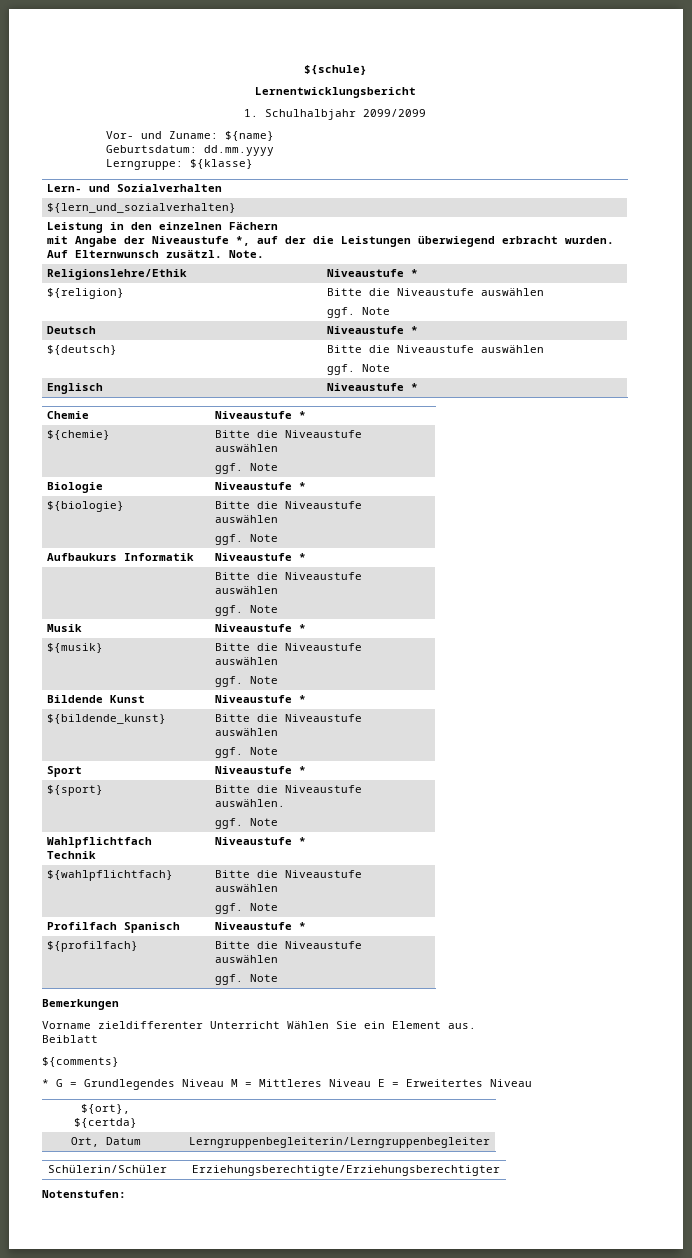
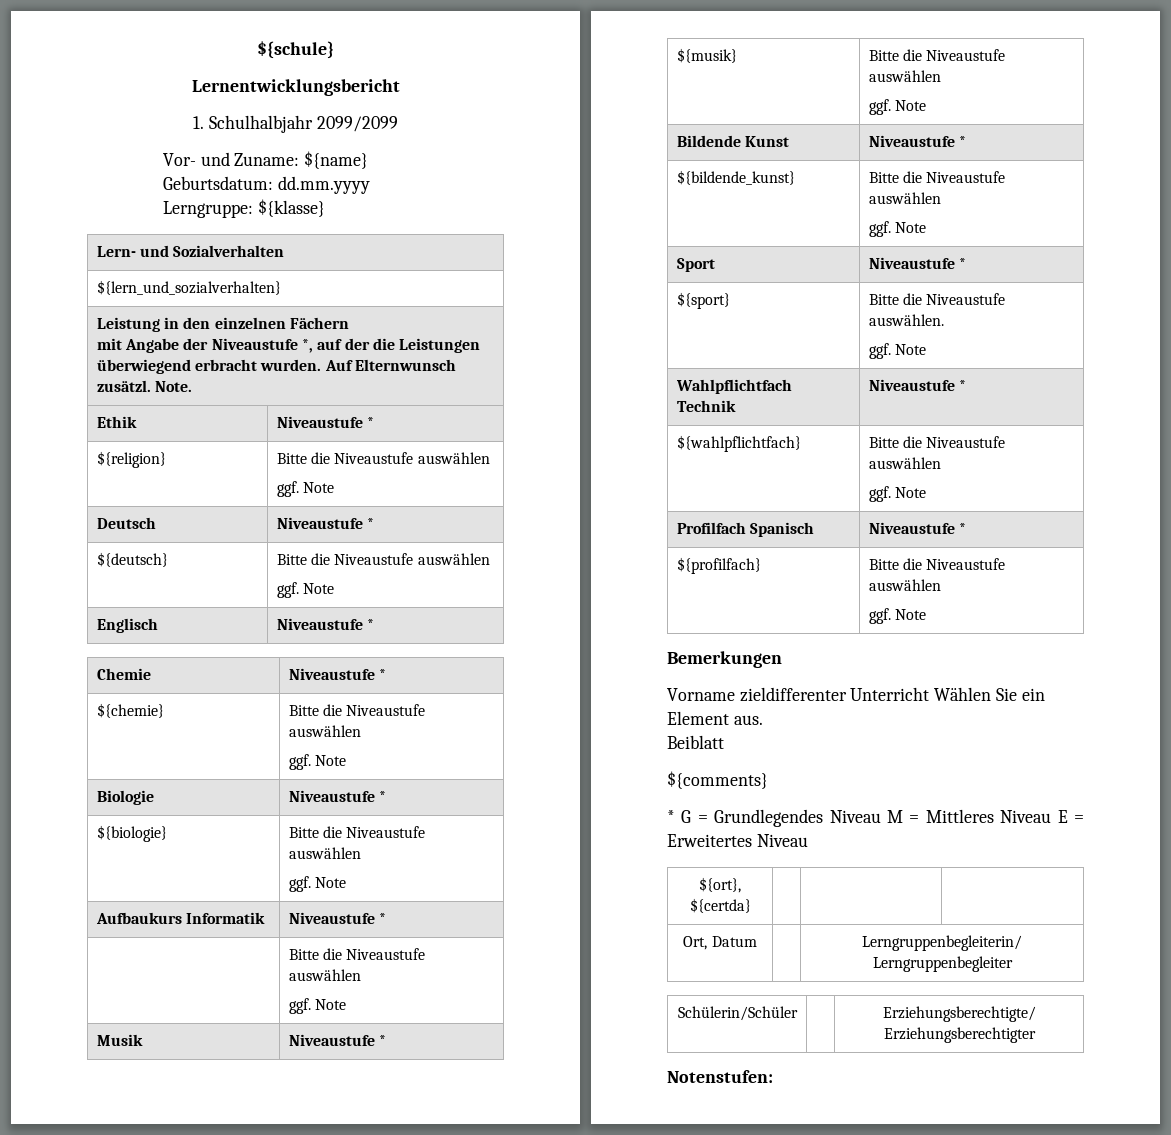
[46,269,187,280] Religionslehre/Ethik -> [96,416,137,428] Ethik

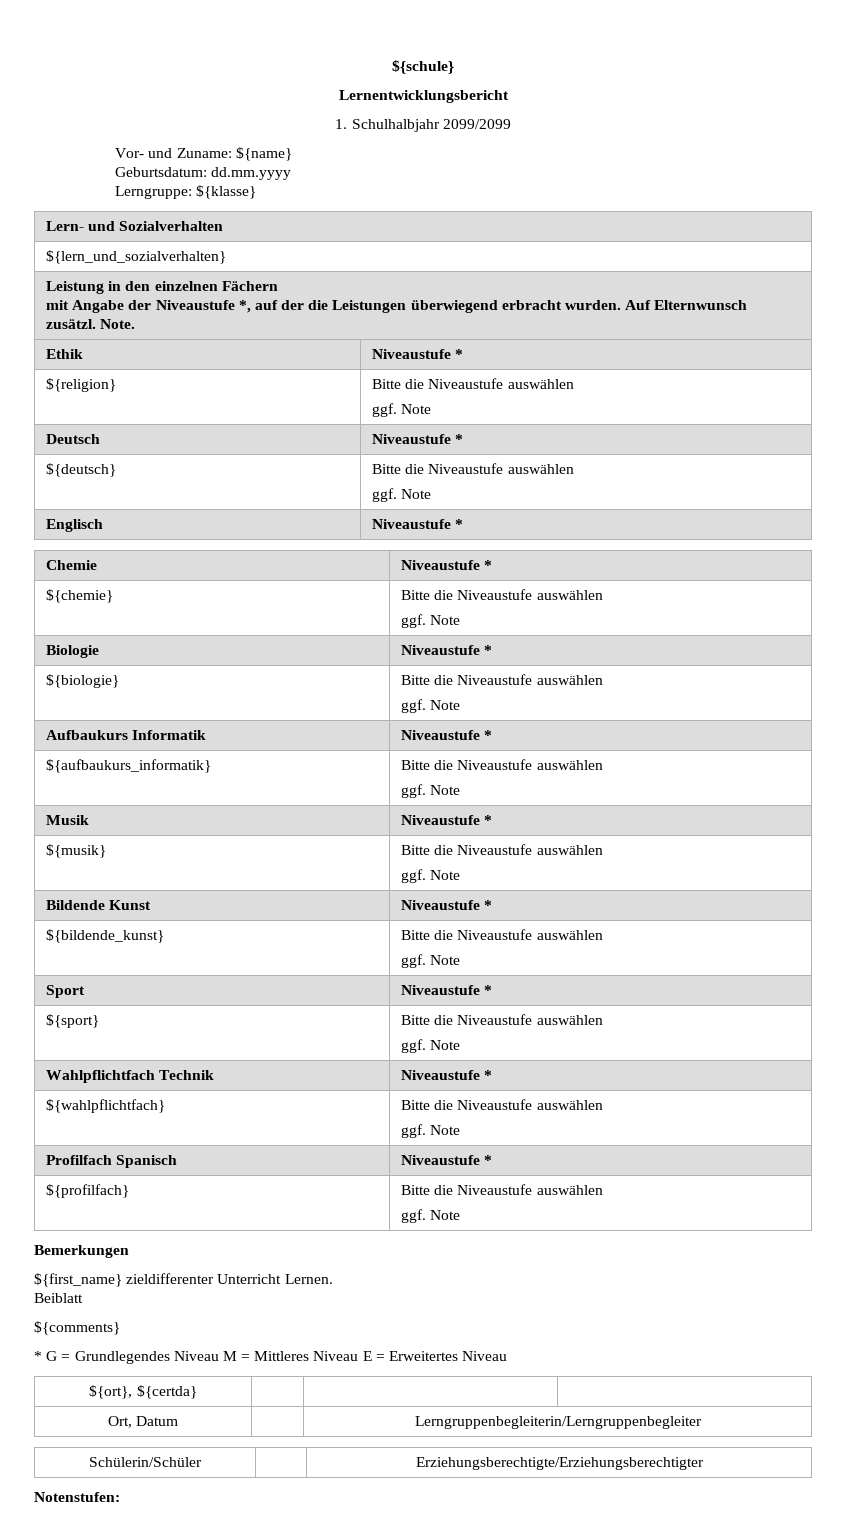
(386, 918) none -> [45,759,211,773] ${aufbaukurs_informatik}
[868,314,944,326] auswählen. -> [536,1015,603,1025] auswählen
[667,688,735,701] Vorname -> [34,1273,122,1287] ${first_name}
[934,687,1045,701] [667,711,763,725] Wählen Sie ein Element aus. -> [284,1274,333,1284] Lernen.

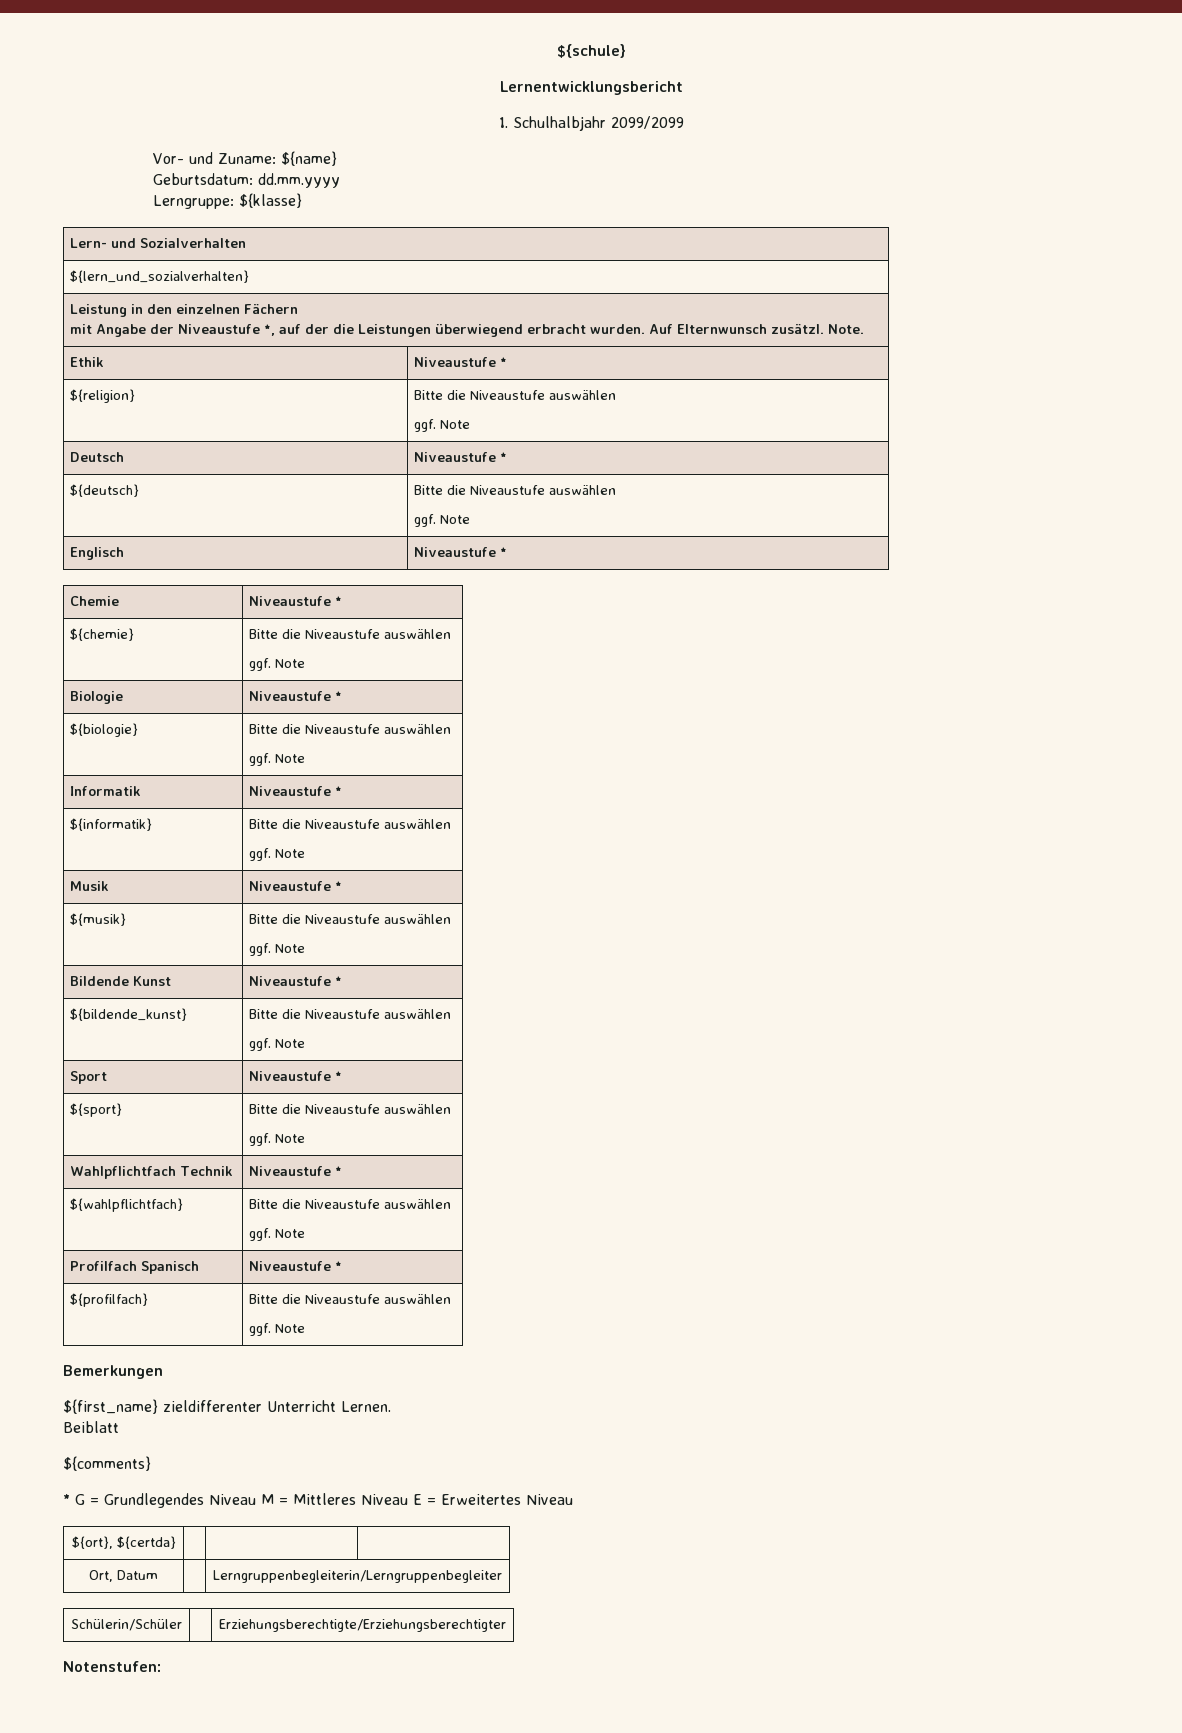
[45,730,128,740] Aufbaukurs -> (306, 758) none
[45,759,211,773] ${aufbaukurs_informatik} -> [70,818,153,831] ${informatik}

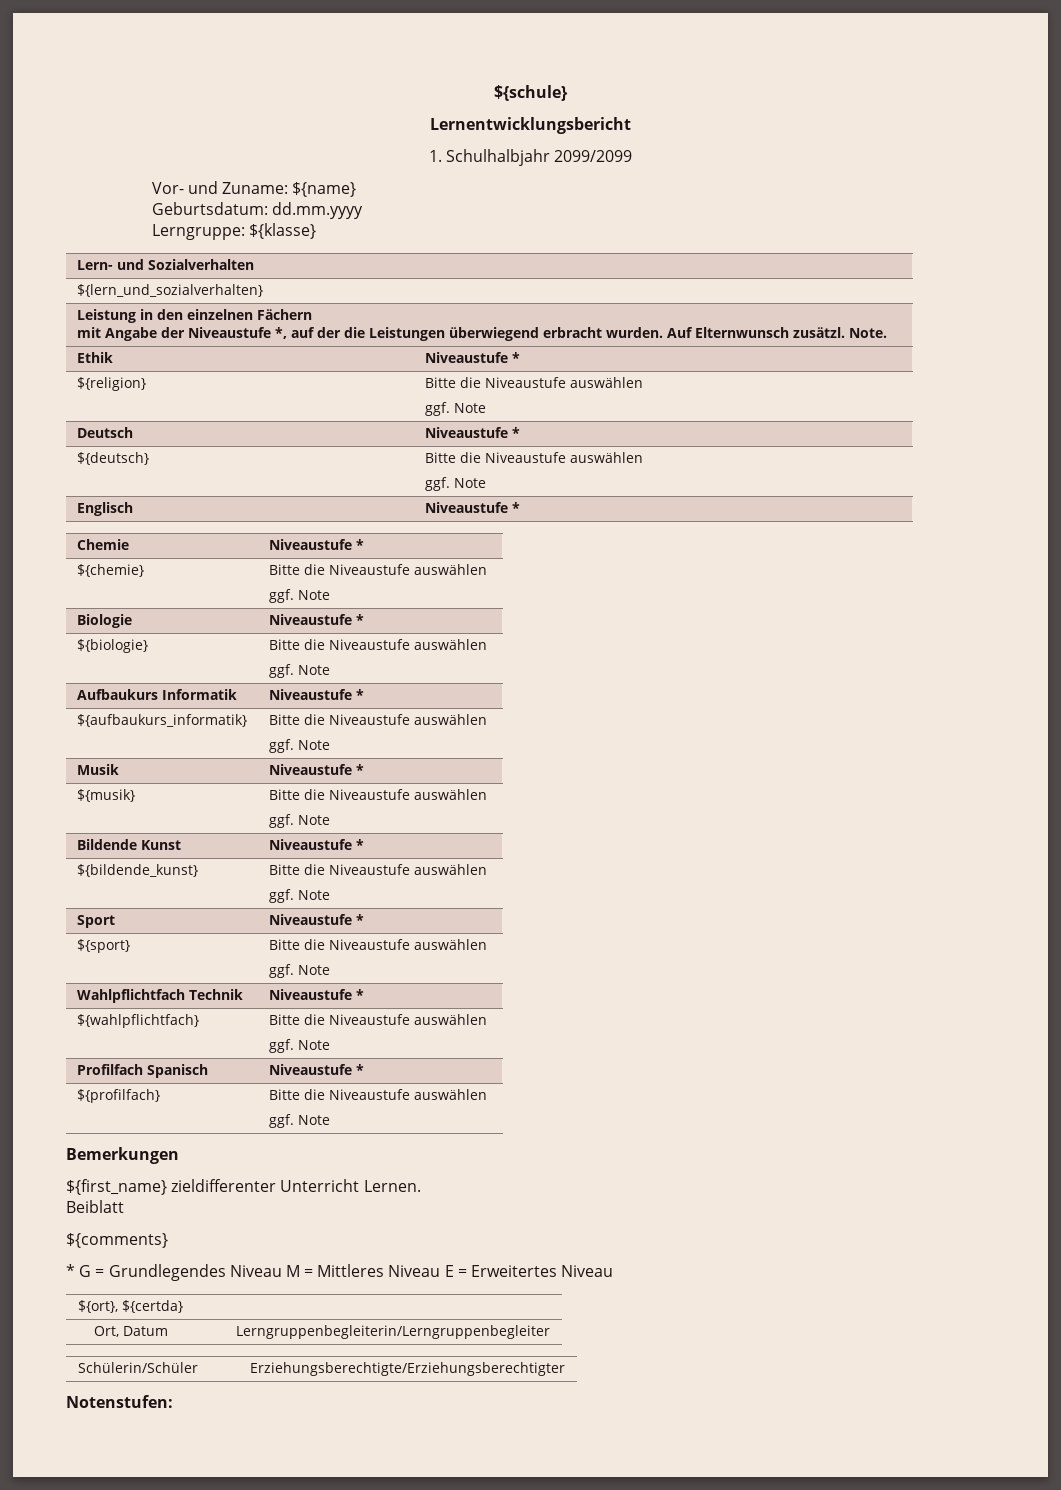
(306, 758) none -> [76,689,158,700] Aufbaukurs
[70,818,153,831] ${informatik} -> [76,714,247,727] ${aufbaukurs_informatik}

